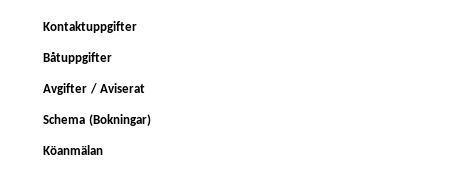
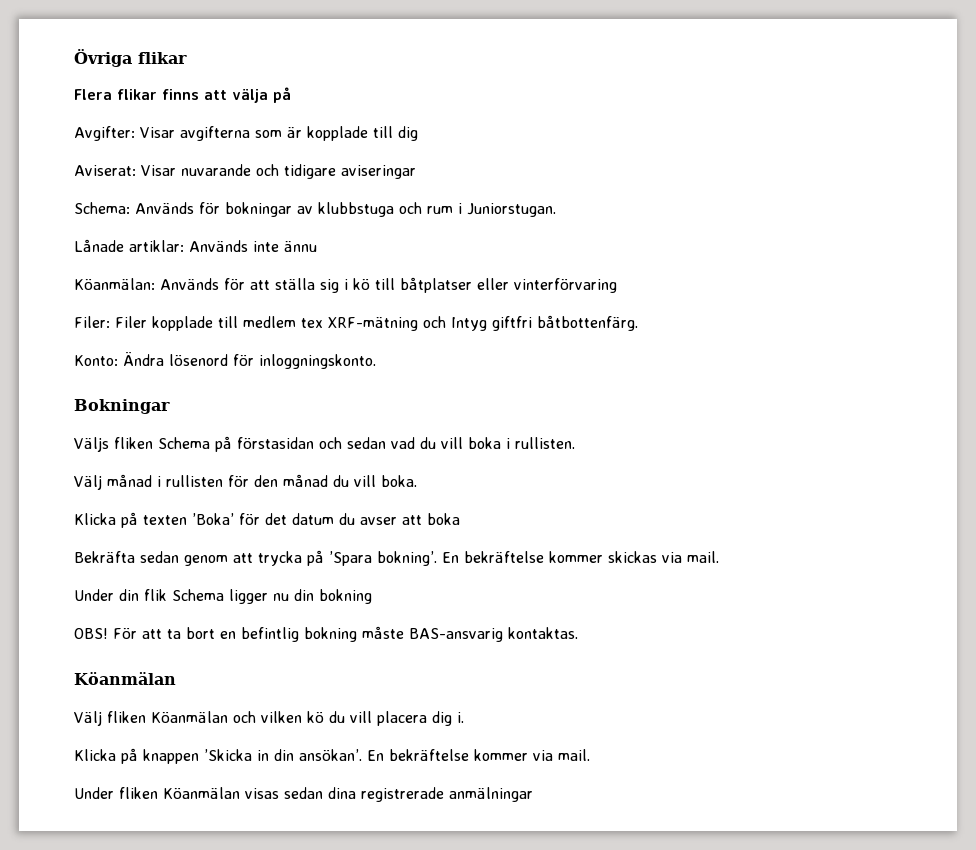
[43,21,137,33] [43,52,112,64] [43,83,146,95] [43,114,151,126] [43,145,103,155] Kontaktuppgifter // Båtuppgifter // Avgifter / Aviserat // Schema (Bokningar) // Köanmälan -> [74,49,187,67] [74,87,291,103] [74,126,418,141] [74,164,416,179] [74,202,556,217] [74,239,317,252] [74,277,617,293] [74,315,638,331] [74,352,376,369] [74,399,170,414] [74,436,575,452] [74,474,417,490] [74,512,460,528] [74,550,719,566] [74,589,372,604] [74,626,578,642] [74,672,176,685] [74,711,464,726] [74,748,590,764] [74,787,533,802] Övriga flikar // Flera flikar finns att välja på // Avgifter: Visar avgifterna som är kopplade till dig // Aviserat: Visar nuvarande och tidigare aviseringar // Schema: Används för bokningar av klubbstuga och rum i Juniorstugan. // Lånade artiklar: Används inte ännu // Köanmälan: Används för att ställa sig i kö till båtplatser eller vinterförvaring // Filer: Filer kopplade till medlem tex XRF-mätning och Intyg giftfri båtbottenfärg. // Konto: Ändra lösenord för inloggningskonto. // Bokningar // Väljs fliken Schema på förstasidan och sedan vad du vill boka i rullisten. // Välj månad i rullisten för den månad du vill boka. // Klicka på texten ’Boka’ för det datum du avser att boka // Bekräfta sedan genom att trycka på ’Spara bokning’. En bekräftelse kommer skickas via mail. // Under din flik Schema ligger nu din bokning // OBS! För att ta bort en befintlig bokning måste BAS-ansvarig kontaktas. // Köanmälan // Välj fliken Köanmälan och vilken kö du vill placera dig i. // Klicka på knappen ’Skicka in din ansökan’. En bekräftelse kommer via mail. // Under fliken Köanmälan visas sedan dina registrerade anmälningar

